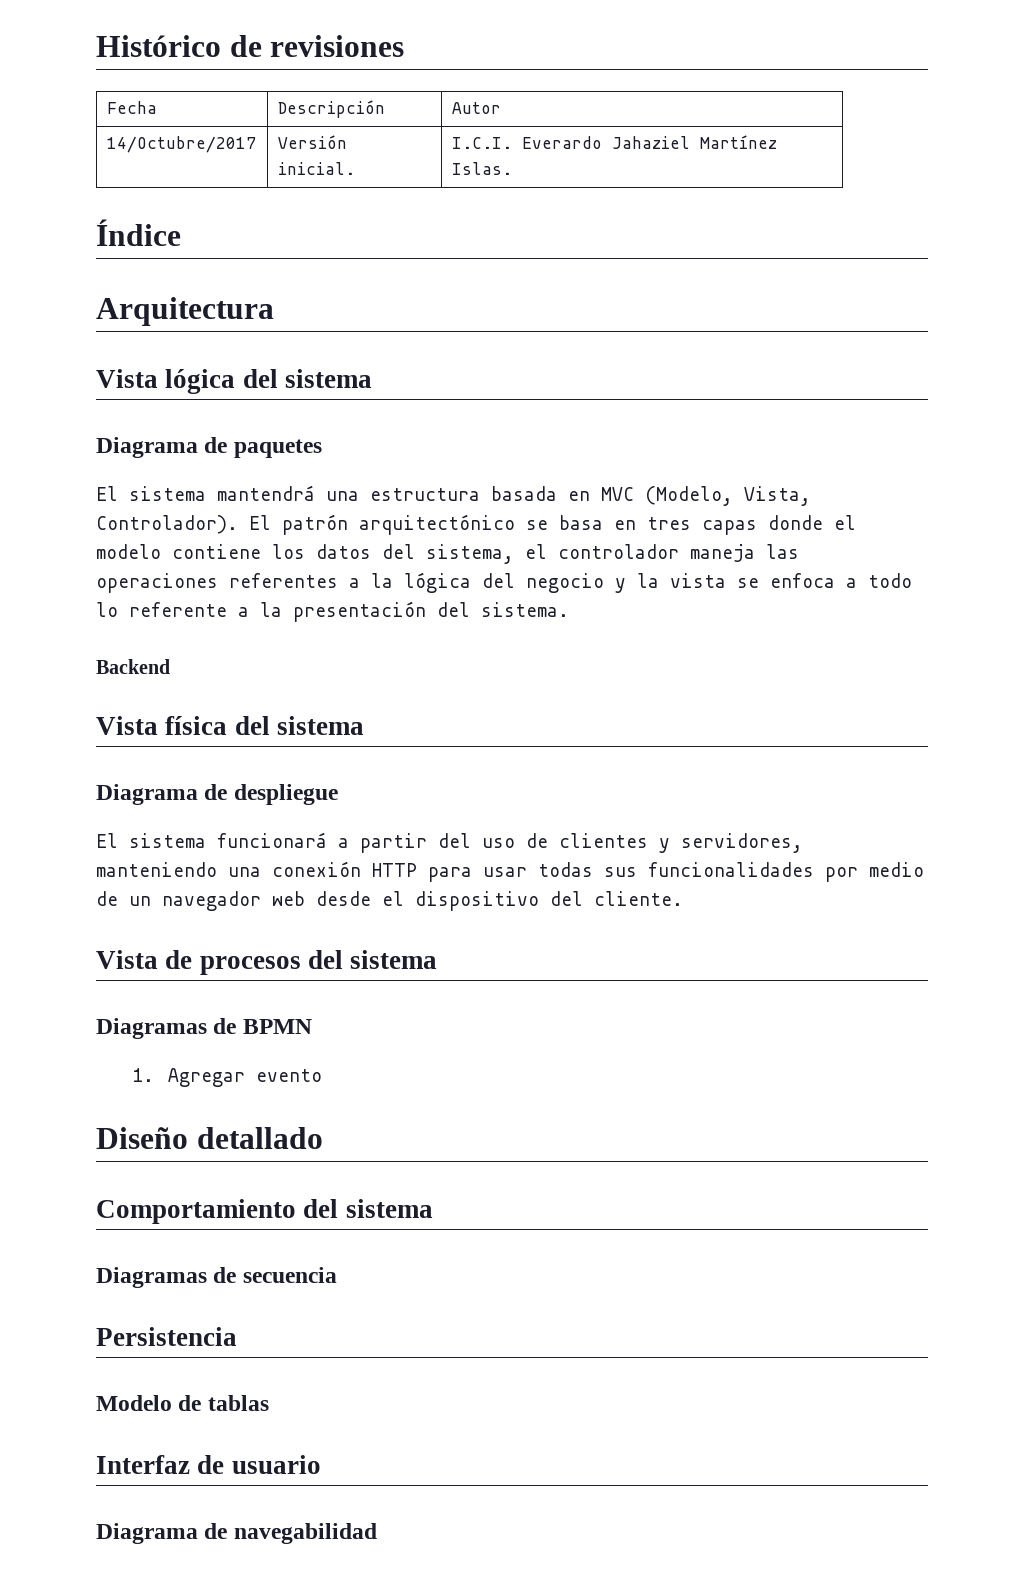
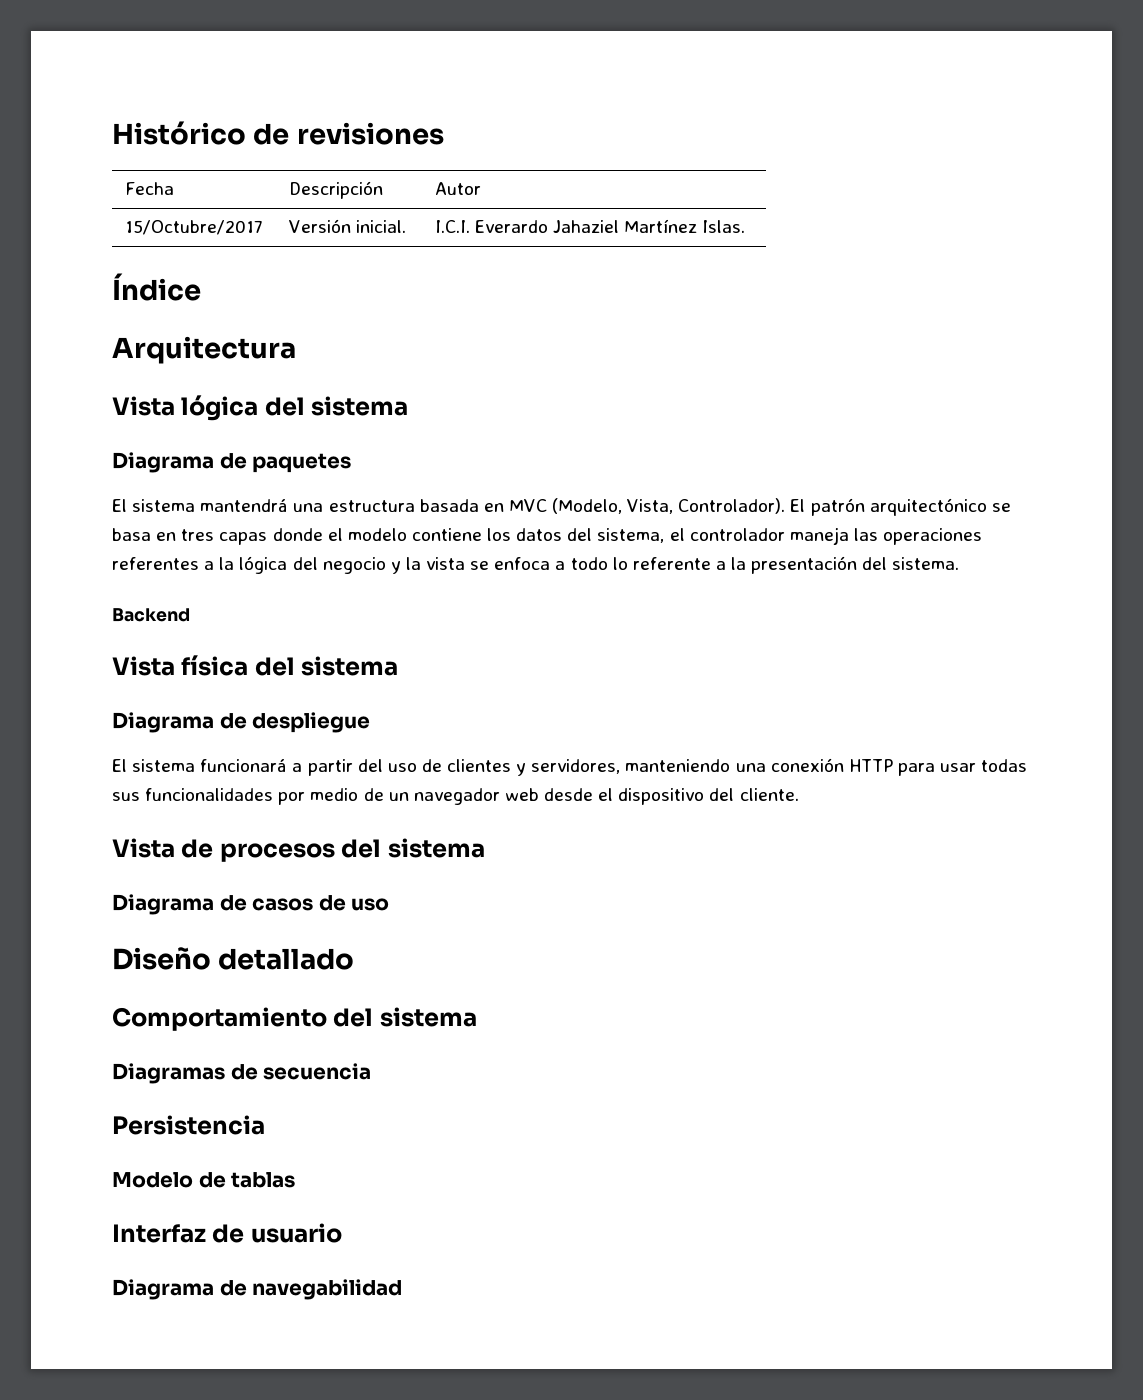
[106,136,256,153] 14/Octubre/2017 -> [124,220,263,235] 15/Octubre/2017
[96,1018,312,1039] [132,1068,323,1087] Diagramas de BPMN // 1. Agregar evento -> [112,894,390,915] Diagrama de casos de uso

